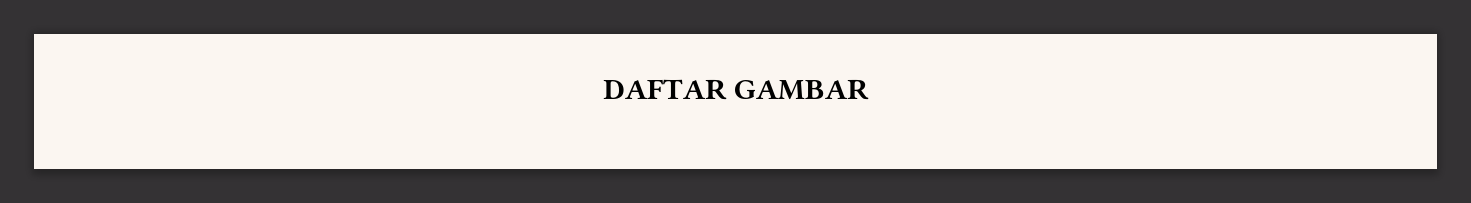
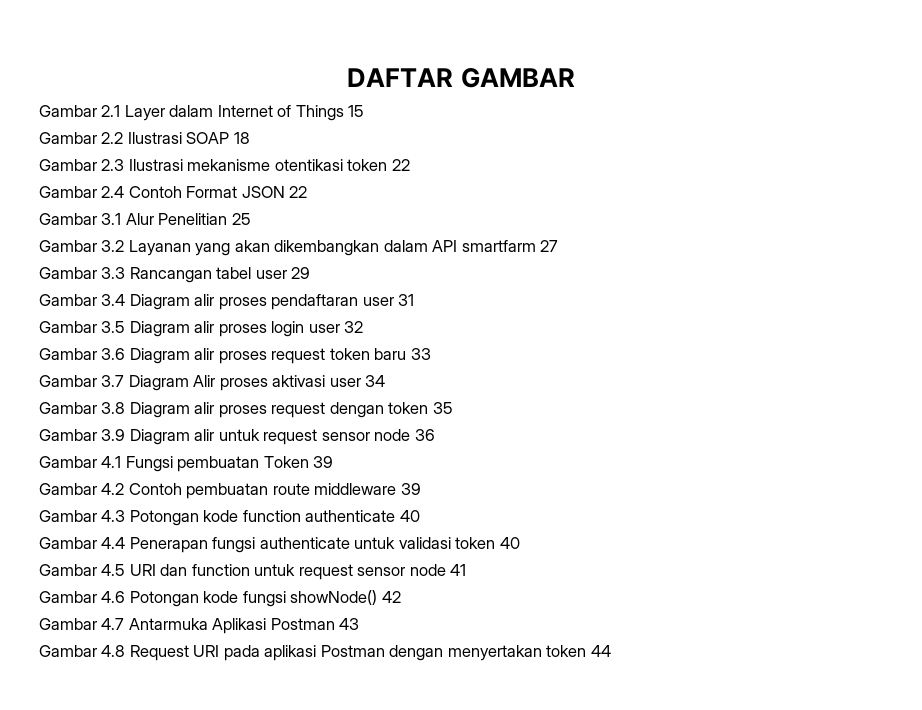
(870, 89) none -> [39,105,365,121] [39,132,250,144] [39,159,410,171] [39,186,308,198] [39,213,251,225] [39,240,559,256] [39,267,311,283] [39,294,415,310] [39,321,364,337] [39,348,431,364] [39,375,386,391] [39,402,453,418] [39,429,435,445] [39,456,334,472] [39,483,421,499] [39,510,420,526] [39,537,520,553] [39,564,467,580] [39,590,401,607] [39,618,360,634] [39,645,611,661] // Gambar 2.1 Layer dalam Internet of Things 15 // Gambar 2.2 Ilustrasi SOAP 18 // Gambar 2.3 Ilustrasi mekanisme otentikasi token 22 // Gambar 2.4 Contoh Format JSON 22 // Gambar 3.1 Alur Penelitian 25 // Gambar 3.2 Layanan yang akan dikembangkan dalam API smartfarm 27 // Gambar 3.3 Rancangan tabel user 29 // Gambar 3.4 Diagram alir proses pendaftaran user 31 // Gambar 3.5 Diagram alir proses login user 32 // Gambar 3.6 Diagram alir proses request token baru 33 // Gambar 3.7 Diagram Alir proses aktivasi user 34 // Gambar 3.8 Diagram alir proses request dengan token 35 // Gambar 3.9 Diagram alir untuk request sensor node 36 // Gambar 4.1 Fungsi pembuatan Token 39 // Gambar 4.2 Contoh pembuatan route middleware 39 // Gambar 4.3 Potongan kode function authenticate 40 // Gambar 4.4 Penerapan fungsi authenticate untuk validasi token 40 // Gambar 4.5 URI dan function untuk request sensor node 41 // Gambar 4.6 Potongan kode fungsi showNode() 42 // Gambar 4.7 Antarmuka Aplikasi Postman 43 // Gambar 4.8 Request URI pada aplikasi Postman dengan menyertakan token 44

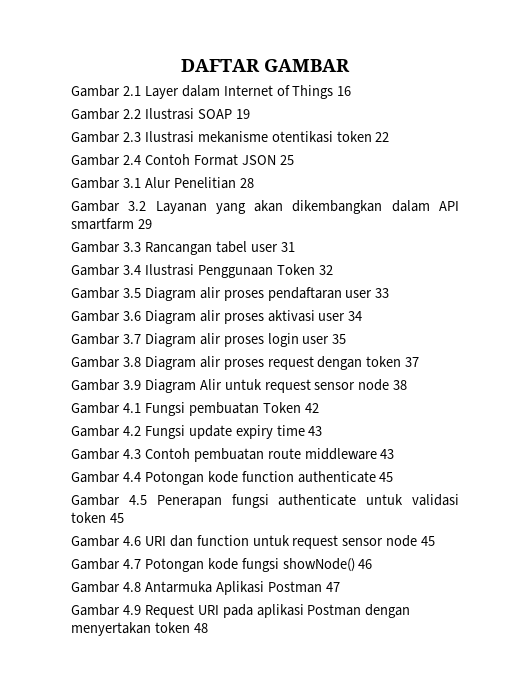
[348,105,365,117] 15 -> [337,86,352,96] 16
[233,132,250,144] 18 -> [235,109,250,119] 19
[289,186,308,198] 22 -> [279,155,294,165] 25
[231,213,251,225] 25 -> [239,178,254,188] 28
[540,240,559,252] 27 -> [137,219,152,229] 29
[291,267,311,279] 29 -> [280,242,295,252] 31
[129,294,415,310] Diagram alir proses pendaftaran user 31 -> [144,264,333,278] Ilustrasi Penggunaan Token 32
[271,321,364,337] login user 32 -> [267,287,390,301] pendaftaran user 33
[271,348,431,364] request token baru 33 -> [267,310,363,322] aktivasi user 34
[193,375,386,391] Alir proses aktivasi user 34 -> [199,333,347,347] alir proses login user 35
[432,402,453,414] 35 -> [405,357,420,367] 37
[194,429,435,445] alir untuk request sensor node 36 -> [199,379,408,393] Alir untuk request sensor node 38
[313,456,334,468] 39 -> [304,403,319,413] 42
(125, 489) none -> [144,425,323,439] [71,448,141,460] Fungsi update expiry time 43 // Gambar 4.3
[400,483,421,495] [39,510,126,522] 39 // Gambar 4.3 -> [380,449,395,459] [71,471,141,483] 43 // Gambar 4.4
[399,510,420,522] [39,537,126,549] 40 // Gambar 4.4 -> [379,472,394,482] [71,494,147,506] 45 // Gambar 4.5
[499,537,520,549] [39,564,126,576] 40 // Gambar 4.5 -> [109,513,124,523] [71,535,141,547] 45 // Gambar 4.6
[450,564,467,576] [39,591,126,603] 41 // Gambar 4.6 -> [421,536,436,546] [71,558,141,570] 45 // Gambar 4.7
[381,591,401,603] [39,618,125,630] 42 // Gambar 4.7 -> [358,559,373,569] [71,581,141,593] 46 // Gambar 4.8
[339,618,360,630] [39,645,126,657] 43 // Gambar 4.8 -> [325,582,340,592] [71,604,141,616] 47 // Gambar 4.9
[590,645,611,657] 44 -> [193,623,208,633] 48

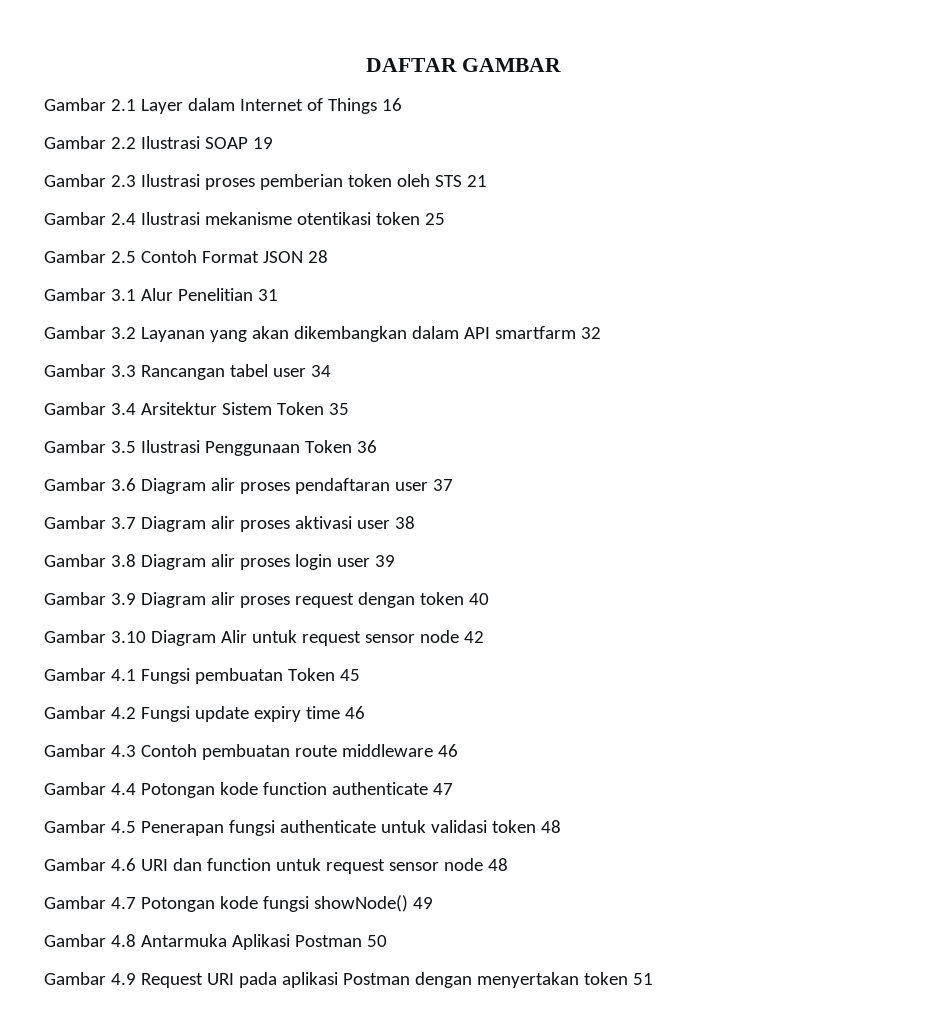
(194, 137) none -> [204,174,487,190] [44,212,200,225] proses pemberian token oleh STS 21 // Gambar 2.4 Ilustrasi
[375,132,390,142] [71,154,141,166] 22 // Gambar 2.4 -> [424,213,445,225] [44,250,136,263] 25 // Gambar 2.5
[279,155,294,165] 25 -> [307,250,328,263] 28
[239,178,254,188] 28 -> [257,289,278,301] 31
[137,219,152,229] 29 -> [580,327,601,339] 32
[280,242,295,252] 31 -> [310,365,331,377] 34
[144,264,333,278] [71,287,390,301] Ilustrasi Penggunaan Token 32 // Gambar 3.5 Diagram alir proses pendaftaran user 33 -> [140,402,349,415] [44,440,377,456] Arsitektur Sistem Token 35 // Gambar 3.5 Ilustrasi Penggunaan Token 36
[267,310,363,322] aktivasi user 34 -> [294,478,453,494] pendaftaran user 37
[267,333,347,347] login user 35 -> [294,516,415,529] aktivasi user 38
(264, 364) none -> [294,554,395,570] [44,592,290,608] login user 39 // Gambar 3.9 Diagram alir proses
[405,357,420,367] [71,379,141,391] 37 // Gambar 3.9 -> [468,593,489,605] [44,630,146,643] 40 // Gambar 3.10
[393,380,408,390] 38 -> [463,631,484,643] 42
[304,403,319,413] 42 -> [339,669,360,681] 45
[308,426,323,436] 43 -> [344,706,365,719] 46
[380,449,395,459] 43 -> [437,744,458,757] 46
[379,472,394,482] 45 -> [432,783,453,795] 47
[109,513,124,523] 45 -> [540,820,561,833] 48
[421,536,436,546] 45 -> [487,858,508,871] 48
[358,559,373,569] 46 -> [412,897,433,909] 49
[325,582,340,592] 47 -> [366,935,387,947] 50
[193,623,208,633] 48 -> [632,973,653,985] 51

